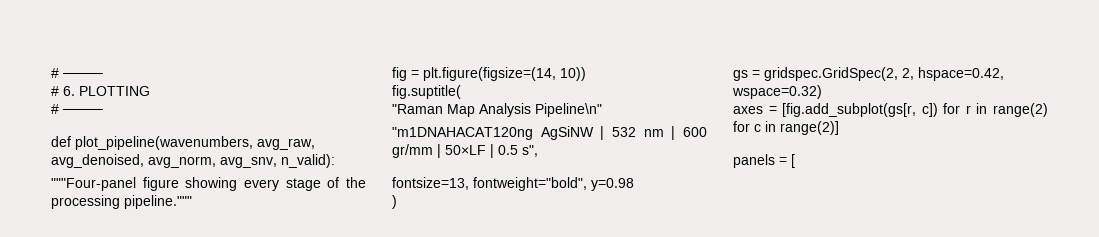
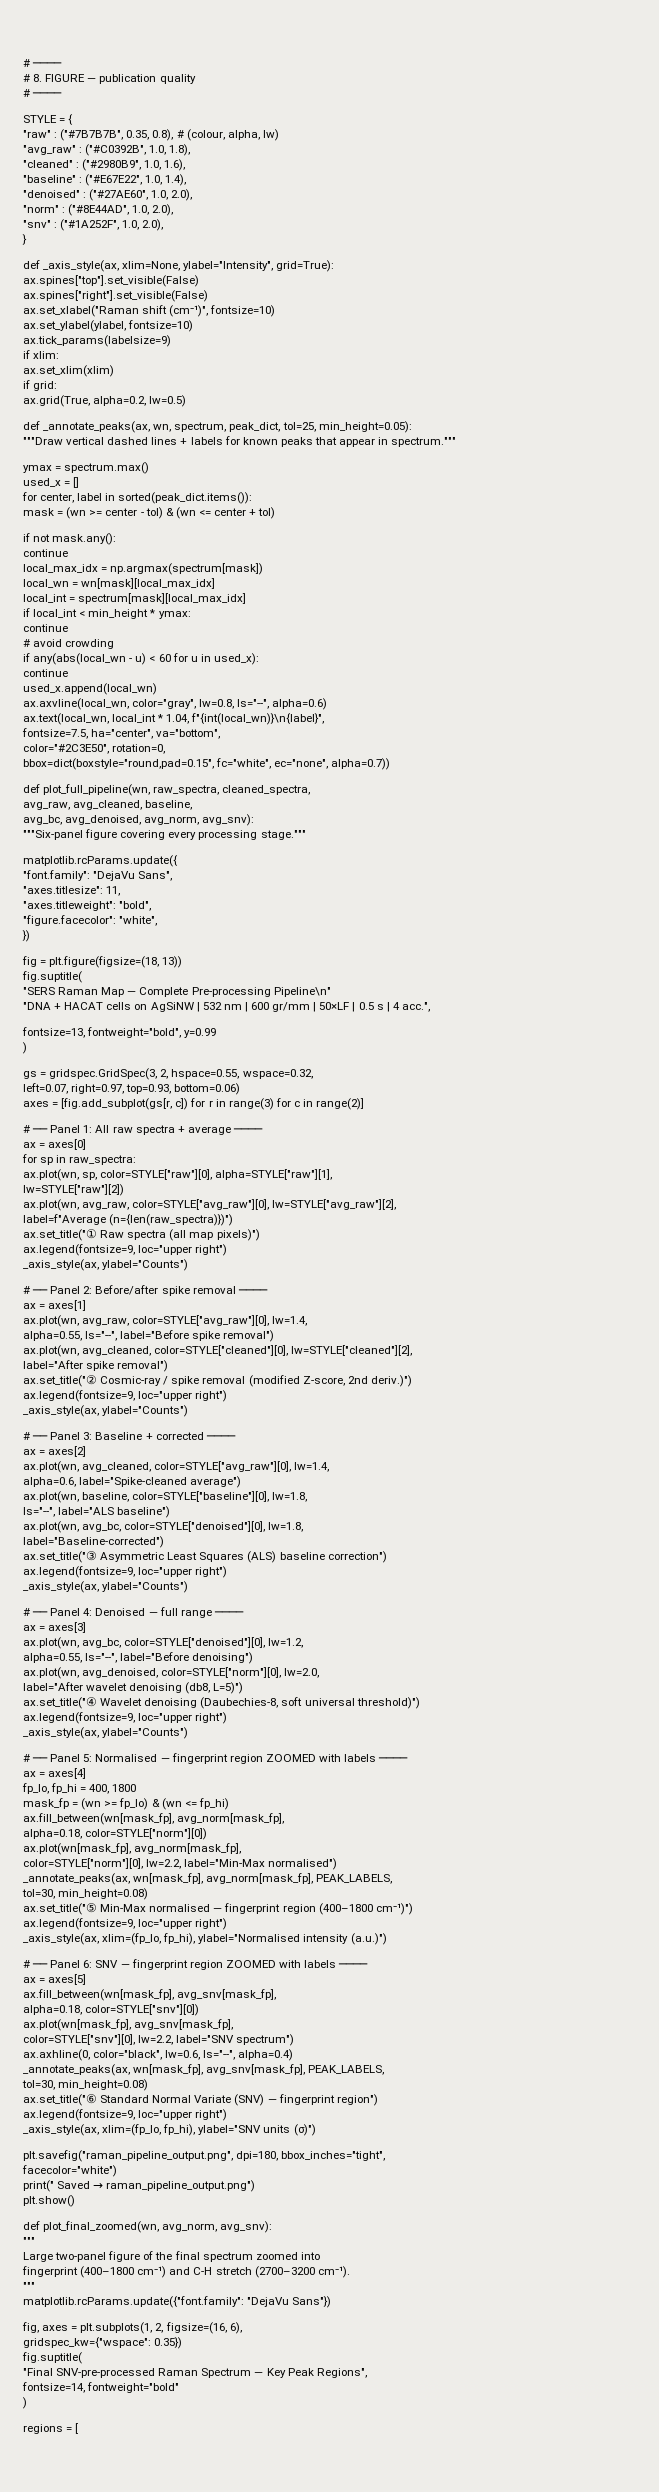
[63,86,150,96] [51,104,103,114] [51,136,315,150] [51,154,335,168] [51,177,366,191] [51,195,192,209] 6. PLOTTING // # ──── // def plot_pipeline(wavenumbers, avg_raw, avg_denoised, avg_norm, avg_snv, n_valid): // """Four-panel figure showing every stage of the processing pipeline.""" -> [33,74,196,84] [23,89,63,97] [23,114,74,125] [23,129,279,141] [23,144,191,156] [23,159,186,171] [23,174,187,186] [23,189,193,201] [23,204,174,216] [23,219,164,231] [22,234,27,245] [23,260,335,272] [23,275,199,287] [23,290,208,302] [23,305,276,317] [23,320,194,332] [23,335,171,347] [23,350,60,359] [23,365,114,377] [23,380,58,391] [23,395,187,407] [23,421,412,433] [23,436,457,447] [23,462,150,474] [23,477,80,488] [22,492,253,504] [23,507,276,519] [23,533,117,545] [23,549,68,557] [23,563,264,575] [23,578,216,589] [23,593,247,604] [23,608,191,619] [23,624,68,632] [23,639,115,649] [23,653,259,665] [23,669,68,677] [23,683,157,695] [23,698,328,710] [23,713,325,725] [22,728,221,739] [23,744,166,754] [23,758,391,770] [23,784,311,796] [23,800,193,810] [23,814,255,826] [23,829,306,840] [23,855,178,867] [23,870,173,881] [23,886,121,896] [23,901,152,911] [23,915,158,926] [22,930,30,942] 8. FIGURE — publication quality // # ──── // STYLE = { // "raw" : ("#7B7B7B", 0.35, 0.8), # (colour, alpha, lw) // "avg_raw" : ("#C0392B", 1.0, 1.8), // "cleaned" : ("#2980B9", 1.0, 1.6), // "baseline" : ("#E67E22", 1.0, 1.4), // "denoised" : ("#27AE60", 1.0, 2.0), // "norm" : ("#8E44AD", 1.0, 2.0), // "snv" : ("#1A252F", 1.0, 2.0), // } // def _axis_style(ax, xlim=None, ylabel="Intensity", grid=True): // ax.spines["top"].set_visible(False) // ax.spines["right"].set_visible(False) // ax.set_xlabel("Raman shift (cm⁻¹)", fontsize=10) // ax.set_ylabel(ylabel, fontsize=10) // ax.tick_params(labelsize=9) // if xlim: // ax.set_xlim(xlim) // if grid: // ax.grid(True, alpha=0.2, lw=0.5) // def _annotate_peaks(ax, wn, spectrum, peak_dict, tol=25, min_height=0.05): // """Draw vertical dashed lines + labels for known peaks that appear in spectrum.""" // ymax = spectrum.max() // used_x = [] // for center, label in sorted(peak_dict.items()): // mask = (wn >= center - tol) & (wn <= center + tol) // if not mask.any(): // continue // local_max_idx = np.argmax(spectrum[mask]) // local_wn = wn[mask][local_max_idx] // local_int = spectrum[mask][local_max_idx] // if local_int < min_height * ymax: // continue // # avoid crowding // if any(abs(local_wn - u) < 60 for u in used_x): // continue // used_x.append(local_wn) // ax.axvline(local_wn, color="gray", lw=0.8, ls="--", alpha=0.6) // ax.text(local_wn, local_int * 1.04, f"{int(local_wn)}\n{label}", // fontsize=7.5, ha="center", va="bottom", // color="#2C3E50", rotation=0, // bbox=dict(boxstyle="round,pad=0.15", fc="white", ec="none", alpha=0.7)) // def plot_full_pipeline(wn, raw_spectra, cleaned_spectra, // avg_raw, avg_cleaned, baseline, // avg_bc, avg_denoised, avg_norm, avg_snv): // """Six-panel figure covering every processing stage.""" // matplotlib.rcParams.update({ // "font.family": "DejaVu Sans", // "axes.titlesize": 11, // "axes.titleweight": "bold", // "figure.facecolor": "white", // })
[423,67,586,81] [392,85,461,99] [392,103,602,117] [392,127,533,140] plt.figure(figsize=(14, 10)) // fig.suptitle( // "Raman Map Analysis Pipeline\n" // "m1DNAHACAT120ng -> [49,956,183,968] [22,971,82,983] [23,987,331,997] [23,1002,148,1010] plt.figure(figsize=(18, 13)) // fig.suptitle( // "SERS Raman Map — Complete Pre-processing Pipeline\n" // "DNA + HACAT cells on
[522,145,538,157] s", -> [376,1002,430,1012] s | 4 acc.",
[591,178,634,191] y=0.98 -> [184,1028,217,1038] y=0.99
[764,67,1004,81] [732,85,822,99] gridspec.GridSpec(2, 2, hspace=0.42, wspace=0.32) -> [49,1068,313,1080] [23,1083,241,1095] gridspec.GridSpec(3, 2, hspace=0.55, wspace=0.32, // left=0.07, right=0.97, top=0.93, bottom=0.06)
[993,103,1048,117] range(2) -> [228,1098,274,1110] range(3)
[733,154,775,168] panels -> [23,1125,263,1135] [23,1139,87,1150] [22,1154,137,1165] [23,1169,333,1181] [23,1184,124,1196] [23,1199,397,1211] [23,1214,234,1226] [23,1229,260,1241] [23,1244,228,1256] [23,1259,189,1271] [23,1285,268,1296] [23,1300,87,1311] [23,1315,308,1327] [23,1330,275,1342] [23,1345,413,1357] [23,1360,169,1372] [23,1375,412,1387] [23,1390,228,1402] [23,1405,189,1417] [23,1432,236,1440] [23,1446,87,1457] [23,1461,330,1473] [23,1476,242,1488] [23,1491,308,1503] [23,1506,171,1518] [23,1521,304,1533] [23,1536,164,1548] [23,1551,387,1563] [23,1566,228,1578] [23,1581,189,1593] [23,1607,244,1618] [23,1622,87,1633] [23,1637,304,1649] [23,1652,254,1664] [23,1667,320,1679] [23,1682,244,1694] [23,1697,420,1709] [23,1712,228,1724] [23,1727,189,1739] [23,1753,409,1764] [23,1768,87,1779] [22,1783,137,1794] [23,1798,229,1810] [23,1813,285,1825] [23,1828,208,1840] [23,1843,242,1855] [23,1858,338,1870] [23,1873,393,1885] [22,1888,149,1900] [23,1903,413,1915] [23,1918,228,1930] [23,1933,387,1945] [23,1959,369,1970] [23,1974,87,1985] [23,1989,277,2001] [23,2004,200,2016] [23,2019,234,2031] [23,2034,295,2046] [23,2049,294,2061] [23,2064,385,2076] [22,2079,149,2091] [23,2094,378,2106] [23,2109,228,2121] [23,2124,316,2136] [23,2150,386,2162] [22,2165,117,2177] [23,2180,256,2192] [23,2195,75,2207] [23,2221,273,2233] [23,2237,35,2245] [23,2251,320,2262] [22,2266,350,2278] [23,2282,35,2290] [23,2296,332,2308] [22,2322,242,2334] [23,2337,183,2349] [22,2352,82,2364] [23,2368,367,2378] [22,2382,180,2393] [22,2397,27,2409] [23,2424,63,2434] # ── Panel 1: All raw spectra + average ──── // ax = axes[0] // for sp in raw_spectra: // ax.plot(wn, sp, color=STYLE["raw"][0], alpha=STYLE["raw"][1], // lw=STYLE["raw"][2]) // ax.plot(wn, avg_raw, color=STYLE["avg_raw"][0], lw=STYLE["avg_raw"][2], // label=f"Average (n={len(raw_spectra)})") // ax.set_title("① Raw spectra (all map pixels)") // ax.legend(fontsize=9, loc="upper right") // _axis_style(ax, ylabel="Counts") // # ── Panel 2: Before/after spike removal ──── // ax = axes[1] // ax.plot(wn, avg_raw, color=STYLE["avg_raw"][0], lw=1.4, // alpha=0.55, ls="--", label="Before spike removal") // ax.plot(wn, avg_cleaned, color=STYLE["cleaned"][0], lw=STYLE["cleaned"][2], // label="After spike removal") // ax.set_title("② Cosmic-ray / spike removal (modified Z-score, 2nd deriv.)") // ax.legend(fontsize=9, loc="upper right") // _axis_style(ax, ylabel="Counts") // # ── Panel 3: Baseline + corrected ──── // ax = axes[2] // ax.plot(wn, avg_cleaned, color=STYLE["avg_raw"][0], lw=1.4, // alpha=0.6, label="Spike-cleaned average") // ax.plot(wn, baseline, color=STYLE["baseline"][0], lw=1.8, // ls="--", label="ALS baseline") // ax.plot(wn, avg_bc, color=STYLE["denoised"][0], lw=1.8, // label="Baseline-corrected") // ax.set_title("③ Asymmetric Least Squares (ALS) baseline correction") // ax.legend(fontsize=9, loc="upper right") // _axis_style(ax, ylabel="Counts") // # ── Panel 4: Denoised — full range ──── // ax = axes[3] // ax.plot(wn, avg_bc, color=STYLE["denoised"][0], lw=1.2, // alpha=0.55, ls="--", label="Before denoising") // ax.plot(wn, avg_denoised, color=STYLE["norm"][0], lw=2.0, // label="After wavelet denoising (db8, L=5)") // ax.set_title("④ Wavelet denoising (Daubechies-8, soft universal threshold)") // ax.legend(fontsize=9, loc="upper right") // _axis_style(ax, ylabel="Counts") // # ── Panel 5: Normalised — fingerprint region ZOOMED with labels ──── // ax = axes[4] // fp_lo, fp_hi = 400, 1800 // mask_fp = (wn >= fp_lo) & (wn <= fp_hi) // ax.fill_between(wn[mask_fp], avg_norm[mask_fp], // alpha=0.18, color=STYLE["norm"][0]) // ax.plot(wn[mask_fp], avg_norm[mask_fp], // color=STYLE["norm"][0], lw=2.2, label="Min-Max normalised") // _annotate_peaks(ax, wn[mask_fp], avg_norm[mask_fp], PEAK_LABELS, // tol=30, min_height=0.08) // ax.set_title("⑤ Min-Max normalised — fingerprint region (400–1800 cm⁻¹)") // ax.legend(fontsize=9, loc="upper right") // _axis_style(ax, xlim=(fp_lo, fp_hi), ylabel="Normalised intensity (a.u.)") // # ── Panel 6: SNV — fingerprint region ZOOMED with labels ──── // ax = axes[5] // ax.fill_between(wn[mask_fp], avg_snv[mask_fp], // alpha=0.18, color=STYLE["snv"][0]) // ax.plot(wn[mask_fp], avg_snv[mask_fp], // color=STYLE["snv"][0], lw=2.2, label="SNV spectrum") // ax.axhline(0, color="black", lw=0.6, ls="--", alpha=0.4) // _annotate_peaks(ax, wn[mask_fp], avg_snv[mask_fp], PEAK_LABELS, // tol=30, min_height=0.08) // ax.set_title("⑥ Standard Normal Variate (SNV) — fingerprint region") // ax.legend(fontsize=9, loc="upper right") // _axis_style(ax, xlim=(fp_lo, fp_hi), ylabel="SNV units (σ)") // plt.savefig("raman_pipeline_output.png", dpi=180, bbox_inches="tight", // facecolor="white") // print(" Saved → raman_pipeline_output.png") // plt.show() // def plot_final_zoomed(wn, avg_norm, avg_snv): // """ // Large two-panel figure of the final spectrum zoomed into // fingerprint (400–1800 cm⁻¹) and C-H stretch (2700–3200 cm⁻¹). // """ // matplotlib.rcParams.update({"font.family": "DejaVu Sans"}) // fig, axes = plt.subplots(1, 2, figsize=(16, 6), // gridspec_kw={"wspace": 0.35}) // fig.suptitle( // "Final SNV-pre-processed Raman Spectrum — Key Peak Regions", // fontsize=14, fontweight="bold" // ) // regions

